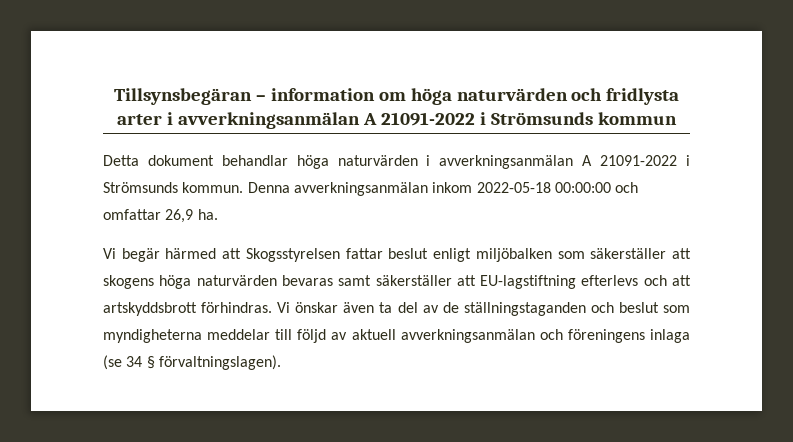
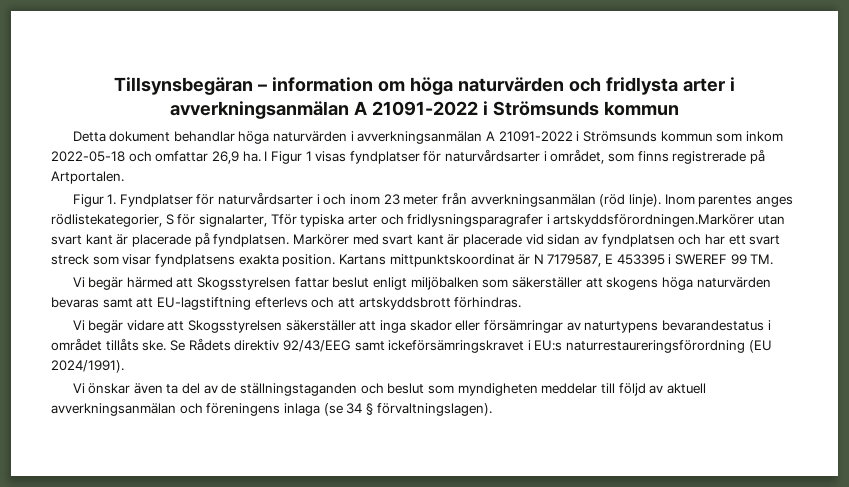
[182,182,428,196] kommun. Denna avverkningsanmälan -> [660,131,743,142] kommun som
[554,182,611,193] 00:00:00 -> (125, 156) none
(218, 214) none -> [264,149,765,164] [51,171,124,184] [72,192,793,207] [51,214,786,227] [51,232,781,247] [51,254,774,267] I Figur 1 visas fyndplatser för naturvårdsarter i området, som finns registrerade på Artportalen. // Figur 1. Fyndplatser för naturvårdsarter i och inom 23 meter från avverkningsanmälan (röd linje). Inom parentes anges rödlistekategorier, S för signalarter, Tför typiska arter och fridlysningsparagrafer i artskyddsförordningen.Markörer utan svart kant är placerade på fyndplatsen. Markörer med svart kant är placerade vid sidan av fyndplatsen och har ett svart streck som visar fyndplatsens exakta position. Kartans mittpunktskoordinat är N 7179587, E 453395 i SWEREF 99 TM.
[375,275,452,286] säkerställer -> (133, 303) none
(273, 307) none -> [72,320,771,333] [51,338,772,353] [51,360,124,373] // Vi begär vidare att Skogsstyrelsen säkerställer att inga skador eller försämringar av naturtypens bevarandestatus i området tillåts ske. Se Rådets direktiv 92/43/EEG samt ickeförsämringskravet i EU:s naturrestaureringsförordning (EU 2024/1991). //
[103,329,202,343] myndigheterna -> [457,383,538,396] myndigheten

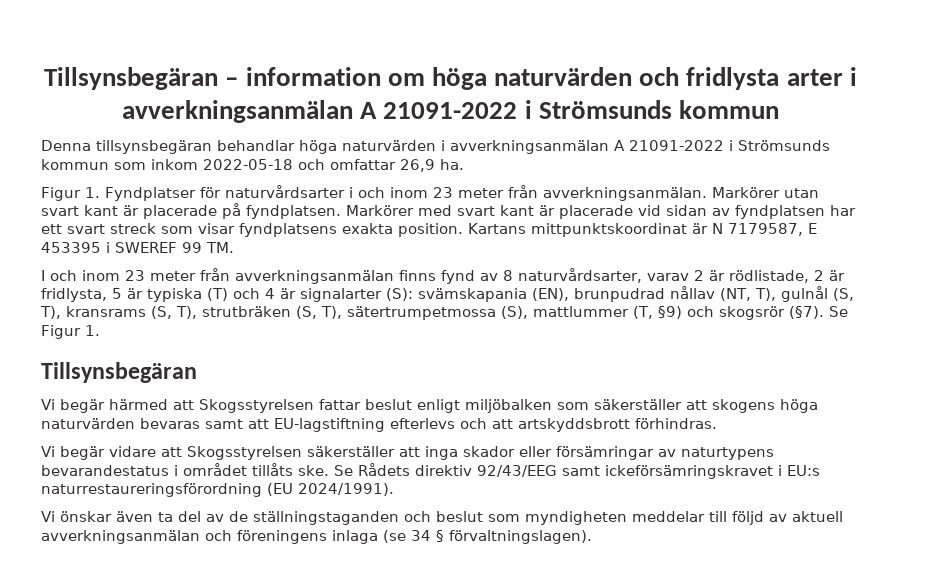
[72,131,171,142] Detta dokument -> [41,140,212,154] Denna tillsynsbegäran
[264,149,765,164] [51,171,124,184] I Figur 1 visas fyndplatser för naturvårdsarter i området, som finns registrerade på Artportalen. -> (464, 164) none
[470,194,793,207] [51,214,755,227] avverkningsanmälan (röd linje). Inom parentes anges rödlistekategorier, S för signalarter, Tför typiska arter och fridlysningsparagrafer i artskyddsförordningen.Markörer -> [542,187,780,201] avverkningsanmälan. Markörer
[678,234,702,245] och -> (825, 212) none
(774, 259) none -> [41,268,845,284] [41,286,854,302] [40,306,848,320] [41,325,100,339] [41,362,197,383] // I och inom 23 meter från avverkningsanmälan finns fynd av 8 naturvårdsarter, varav 2 är rödlistade, 2 är fridlysta, 5 är typiska (T) och 4 är signalarter (S): svämskapania (EN), brunpudrad nållav (NT, T), gulnål (S, T), kransrams (S, T), strutbräken (S, T), sätertrumpetmossa (S), mattlummer (T, §9) och skogsrör (§7). Se Figur 1. // Tillsynsbegäran

